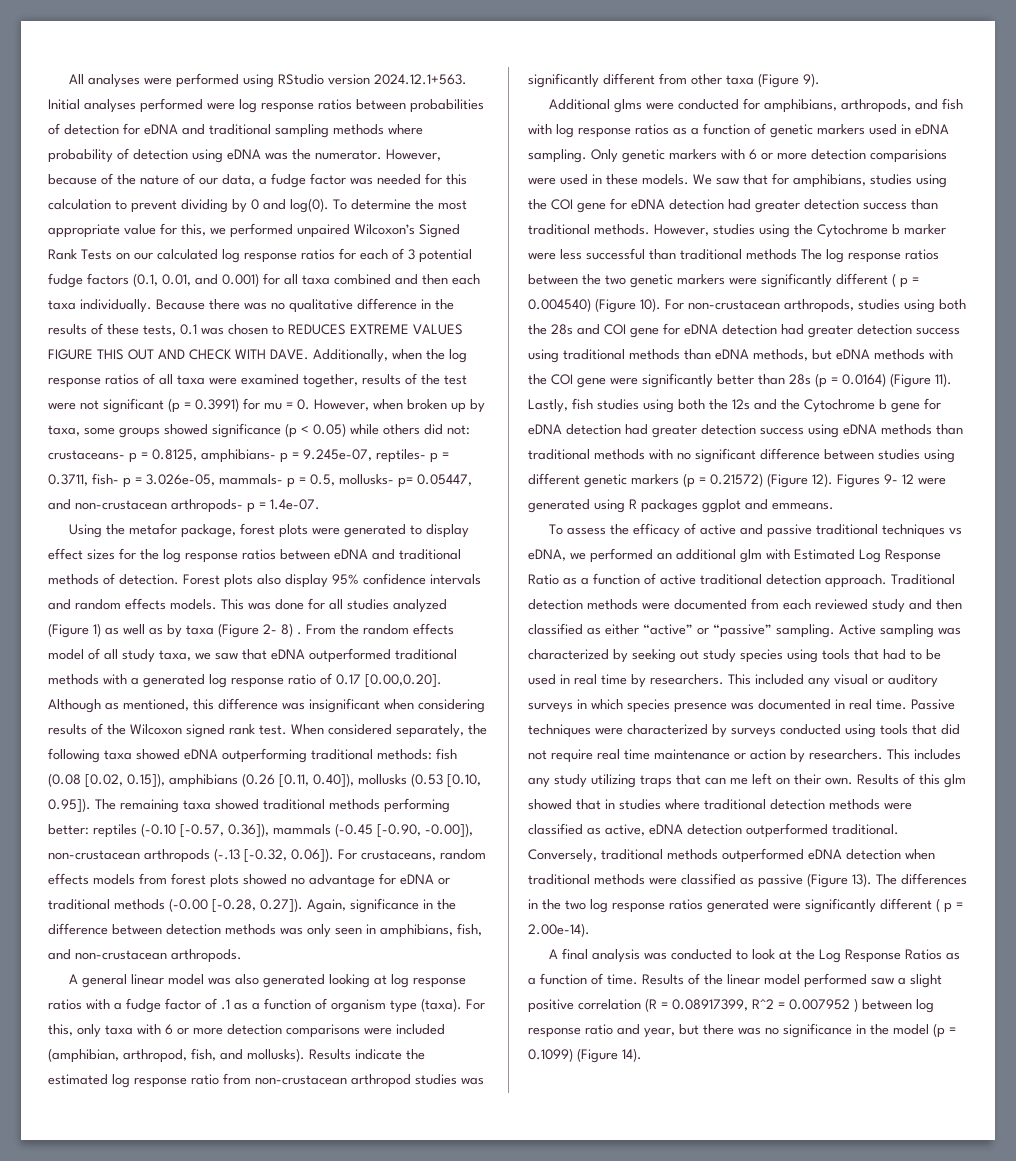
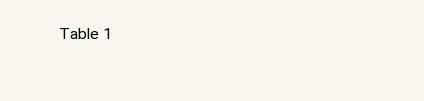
[69,73,468,88] [48,98,484,113] [48,123,423,138] [48,148,441,163] [48,173,467,188] [48,198,467,213] [48,223,460,238] [48,248,472,263] [48,273,480,288] [48,298,454,313] [48,323,463,336] [48,349,467,363] [48,373,467,388] [48,398,485,413] [48,423,470,438] [48,449,449,463] [48,473,472,488] [48,499,320,513] [69,523,470,538] [48,548,461,563] [48,573,481,588] [48,598,447,613] [48,623,454,638] [48,648,457,663] [48,673,442,688] [48,698,485,713] [48,723,487,738] [48,748,457,763] [48,773,481,788] [48,798,450,813] [48,823,473,838] [48,848,486,863] [48,873,450,888] [48,898,456,913] [48,923,482,938] [48,949,242,963] [69,974,467,988] [48,998,485,1013] [48,1024,445,1038] [48,1048,425,1063] [48,1073,484,1088] [528,73,820,88] [549,98,964,113] [528,123,949,138] [528,149,947,163] [528,173,947,188] [528,198,938,213] [528,224,946,238] [528,248,939,263] [528,273,919,288] [528,298,966,313] [528,323,960,338] [528,349,953,363] [528,373,952,388] [528,398,941,413] [528,424,963,438] [528,448,955,463] [528,473,946,488] [528,499,834,513] [549,523,963,538] [528,548,941,563] [528,573,955,588] [528,598,962,613] [528,623,961,638] [528,649,941,663] [528,674,938,688] [528,699,955,713] [528,724,960,738] [528,749,961,763] [528,773,966,788] [528,799,912,810] [528,823,899,838] [528,848,935,863] [528,873,967,888] [528,898,963,913] [528,923,590,937] [549,948,961,963] [528,973,942,988] [528,998,934,1013] [528,1023,956,1038] [528,1048,642,1063] All analyses were performed using RStudio version 2024.12.1+563. Initial analyses performed were log response ratios between probabilities of detection for eDNA and traditional sampling methods where probability of detection using eDNA was the numerator. However, because of the nature of our data, a fudge factor was needed for this calculation to prevent dividing by 0 and log(0). To determine the most appropriate value for this, we performed unpaired Wilcoxon’s Signed Rank Tests on our calculated log response ratios for each of 3 potential fudge factors (0.1, 0.01, and 0.001) for all taxa combined and then each taxa individually. Because there was no qualitative difference in the results of these tests, 0.1 was chosen to REDUCES EXTREME VALUES FIGURE THIS OUT AND CHECK WITH DAVE. Additionally, when the log response ratios of all taxa were examined together, results of the test were not significant (p = 0.3991) for mu = 0. However, when broken up by taxa, some groups showed significance (p < 0.05) while others did not: crustaceans- p = 0.8125, amphibians- p = 9.245e-07, reptiles- p = 0.3711, fish- p = 3.026e-05, mammals- p = 0.5, mollusks- p= 0.05447, and non-crustacean arthropods- p = 1.4e-07. // Using the metafor package, forest plots were generated to display effect sizes for the log response ratios between eDNA and traditional methods of detection. Forest plots also display 95% confidence intervals and random effects models. This was done for all studies analyzed (Figure 1) as well as by taxa (Figure 2- 8) . From the random effects model of all study taxa, we saw that eDNA outperformed traditional methods with a generated log response ratio of 0.17 [0.00,0.20]. Although as mentioned, this difference was insignificant when considering results of the Wilcoxon signed rank test. When considered separately, the following taxa showed eDNA outperforming traditional methods: fish (0.08 [0.02, 0.15]), amphibians (0.26 [0.11, 0.40]), mollusks (0.53 [0.10, 0.95]). The remaining taxa showed traditional methods performing better: reptiles (-0.10 [-0.57, 0.36]), mammals (-0.45 [-0.90, -0.00]), non-crustacean arthropods (-.13 [-0.32, 0.06]). For crustaceans, random effects models from forest plots showed no advantage for eDNA or traditional methods (-0.00 [-0.28, 0.27]). Again, significance in the difference between detection methods was only seen in amphibians, fish, and non-crustacean arthropods. // A general linear model was also generated looking at log response ratios with a fudge factor of .1 as a function of organism type (taxa). For this, only taxa with 6 or more detection comparisons were included (amphibian, arthropod, fish, and mollusks). Results indicate the estimated log response ratio from non-crustacean arthropod studies was significantly different from other taxa (Figure 9). // Additional glms were conducted for amphibians, arthropods, and fish with log response ratios as a function of genetic markers used in eDNA sampling. Only genetic markers with 6 or more detection comparisions were used in these models. We saw that for amphibians, studies using the COI gene for eDNA detection had greater detection success than traditional methods. However, studies using the Cytochrome b marker were less successful than traditional methods The log response ratios between the two genetic markers were significantly different ( p = 0.004540) (Figure 10). For non-crustacean arthropods, studies using both the 28s and COI gene for eDNA detection had greater detection success using traditional methods than eDNA methods, but eDNA methods with the COI gene were significantly better than 28s (p = 0.0164) (Figure 11). Lastly, fish studies using both the 12s and the Cytochrome b gene for eDNA detection had greater detection success using eDNA methods than traditional methods with no significant difference between studies using different genetic markers (p = 0.21572) (Figure 12). Figures 9- 12 were generated using R packages ggplot and emmeans. // To assess the efficacy of active and passive traditional techniques vs eDNA, we performed an additional glm with Estimated Log Response Ratio as a function of active traditional detection approach. Traditional detection methods were documented from each reviewed study and then classified as either “active” or “passive” sampling. Active sampling was characterized by seeking out study species using tools that had to be used in real time by researchers. This included any visual or auditory surveys in which species presence was documented in real time. Passive techniques were characterized by surveys conducted using tools that did not require real time maintenance or action by researchers. This includes any study utilizing traps that can me left on their own. Results of this glm showed that in studies where traditional detection methods were classified as active, eDNA detection outperformed traditional. Conversely, traditional methods outperformed eDNA detection when traditional methods were classified as passive (Figure 13). The differences in the two log response ratios generated were significantly different ( p = 2.00e-14). // A final analysis was conducted to look at the Log Response Ratios as a function of time. Results of the linear model performed saw a slight positive correlation (R = 0.08917399, R^2 = 0.007952 ) between log response ratio and year, but there was no significance in the model (p = 0.1099) (Figure 14). -> [59,28,113,39] Table 1

